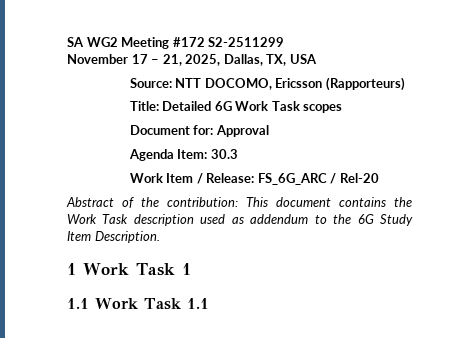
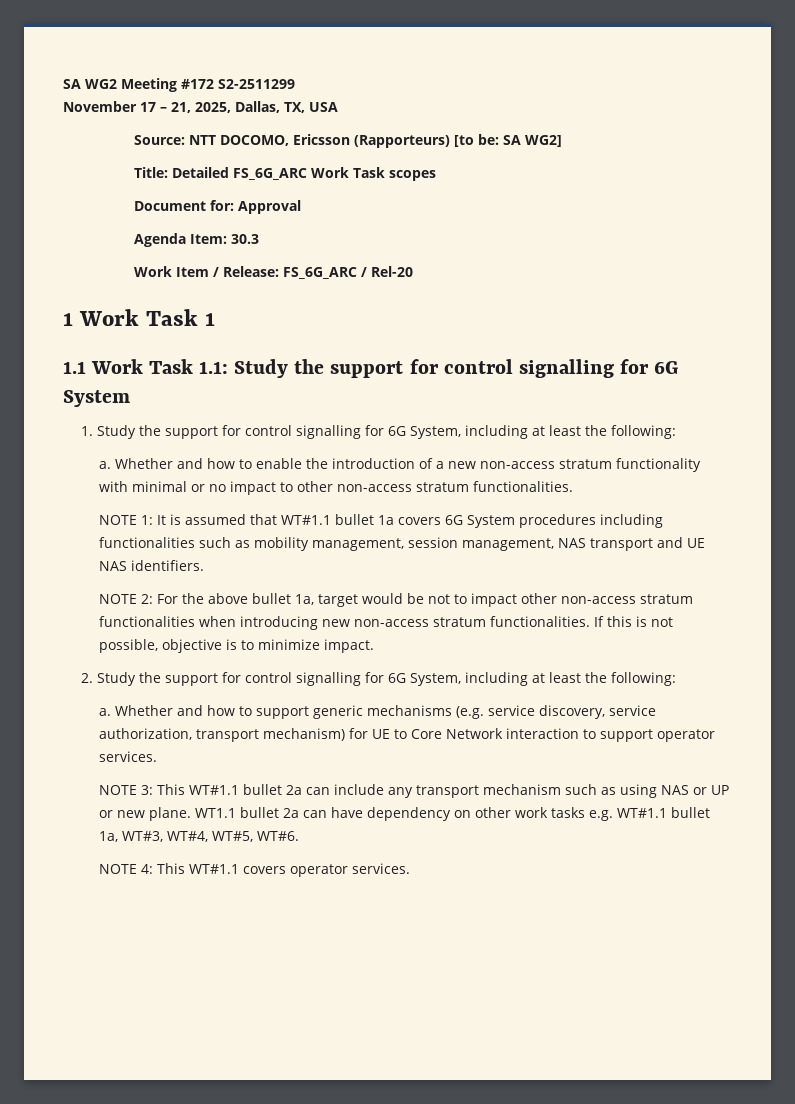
(405, 84) none -> [454,134,563,147] [to be: SA WG2]
[214,101,232,111] 6G -> [233,168,308,180] FS_6G_ARC
[66,197,412,208] [67,214,414,226] [67,231,160,243] // Abstract of the contribution: This document contains the Work Task description used as addendum to the 6G Study Item Description. -> (414, 271) none
[186,298,209,309] 1.1 -> [199,359,678,378] [63,390,130,407] [80,425,676,439] [98,458,701,472] [98,481,573,495] [98,514,663,528] [98,537,705,551] [98,560,204,571] [98,593,693,607] [98,616,673,630] [98,639,374,653] [80,672,676,686] [98,705,656,719] [98,728,715,742] [98,751,157,762] [98,784,729,798] [98,807,710,821] [98,831,299,842] [98,863,410,877] 1.1: Study the support for control signalling for 6G System // 1. Study the support for control signalling for 6G System, including at least the following: // a. Whether and how to enable the introduction of a new non-access stratum functionality with minimal or no impact to other non-access stratum functionalities. // NOTE 1: It is assumed that WT#1.1 bullet 1a covers 6G System procedures including functionalities such as mobility management, session management, NAS transport and UE NAS identifiers. // NOTE 2: For the above bullet 1a, target would be not to impact other non-access stratum functionalities when introducing new non-access stratum functionalities. If this is not possible, objective is to minimize impact. // 2. Study the support for control signalling for 6G System, including at least the following: // a. Whether and how to support generic mechanisms (e.g. service discovery, service authorization, transport mechanism) for UE to Core Network interaction to support operator services. // NOTE 3: This WT#1.1 bullet 2a can include any transport mechanism such as using NAS or UP or new plane. WT1.1 bullet 2a can have dependency on other work tasks e.g. WT#1.1 bullet 1a, WT#3, WT#4, WT#5, WT#6. // NOTE 4: This WT#1.1 covers operator services.

